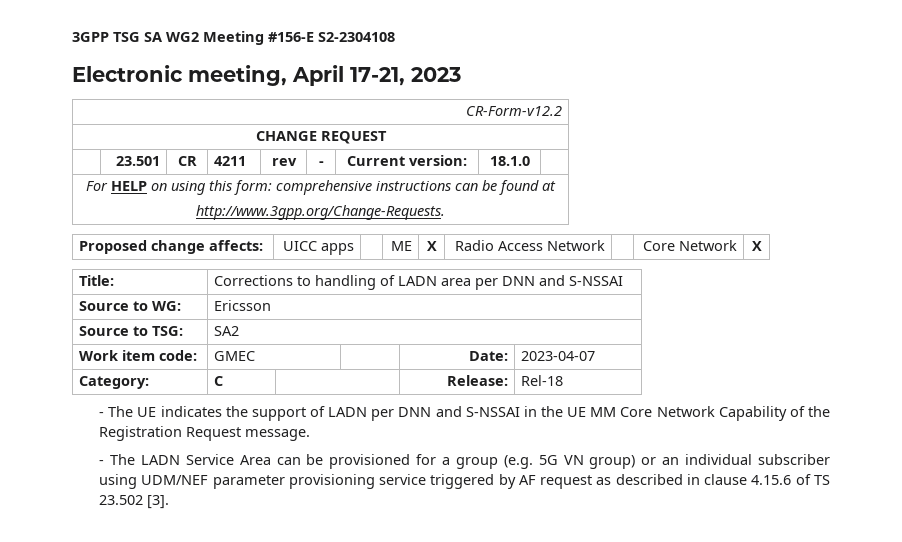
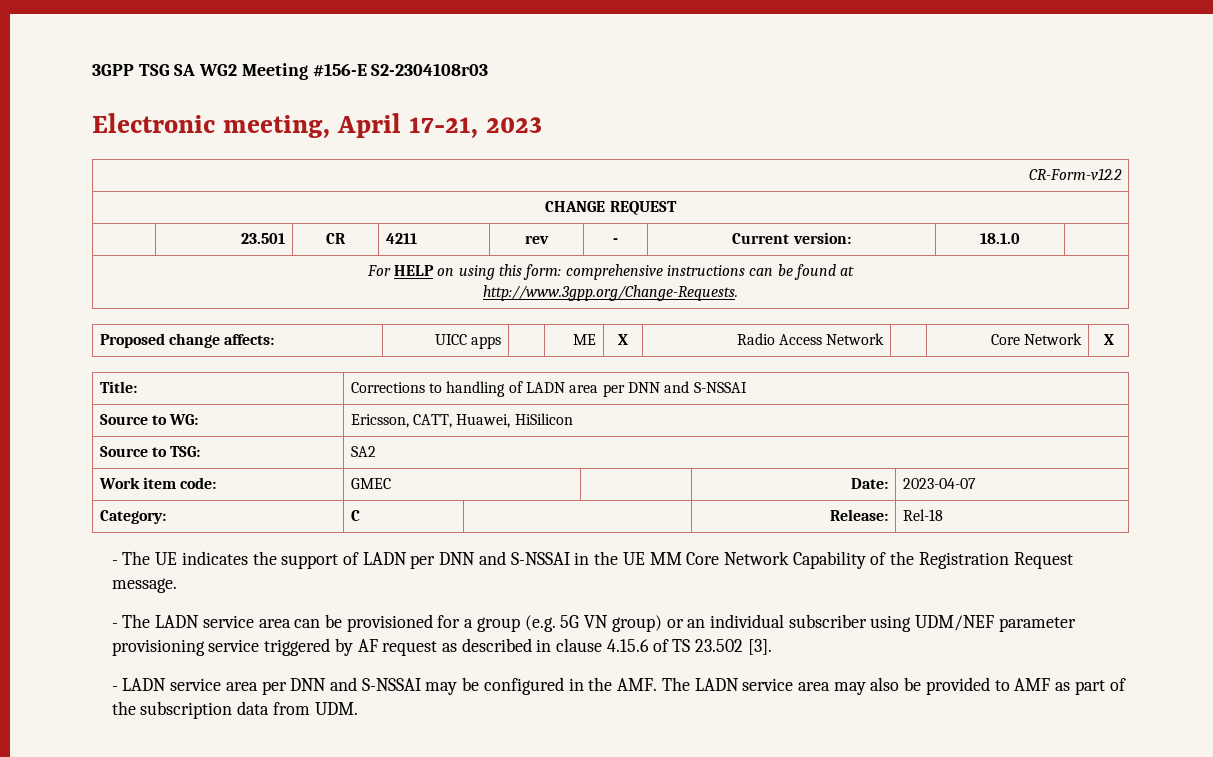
[318,32,395,42] S2-2304108 -> [371,63,489,76] S2-2304108r03
[214,300,272,311] Ericsson -> [350,413,573,428] Ericsson, CATT, Huawei, HiSilicon
[185,454,271,465] Service Area -> [202,615,291,628] service area
(170, 502) none -> [111,677,1126,695] [111,701,358,719] // - LADN service area per DNN and S-NSSAI may be configured in the AMF. The LADN service area may also be provided to AMF as part of the subscription data from UDM.

